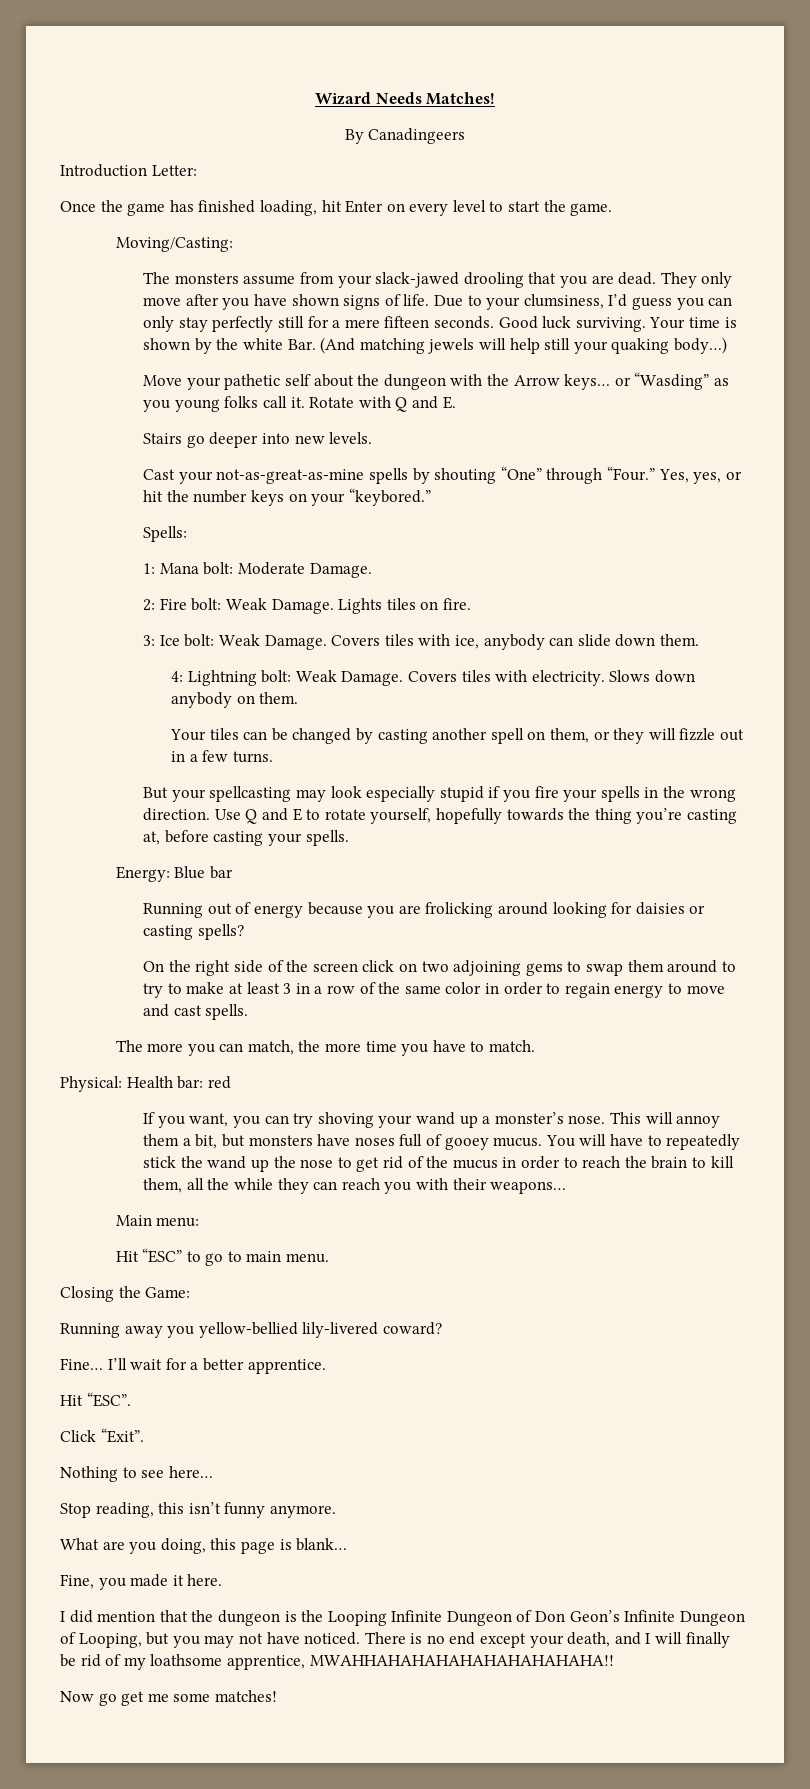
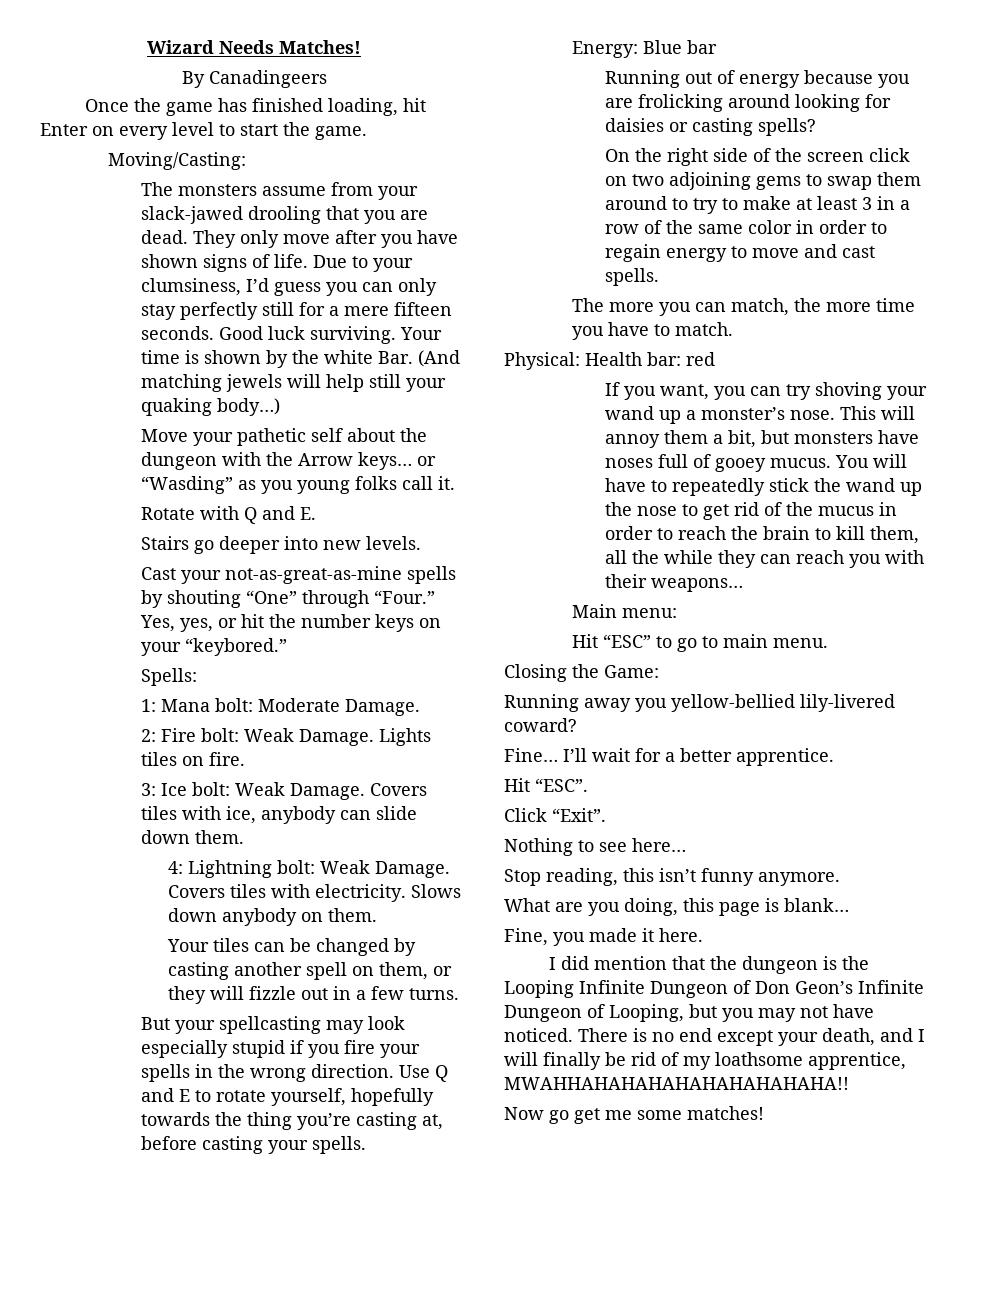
[60,164,197,177] // Introduction Letter: -> (327, 79) none
(305, 402) none -> (456, 483) //

